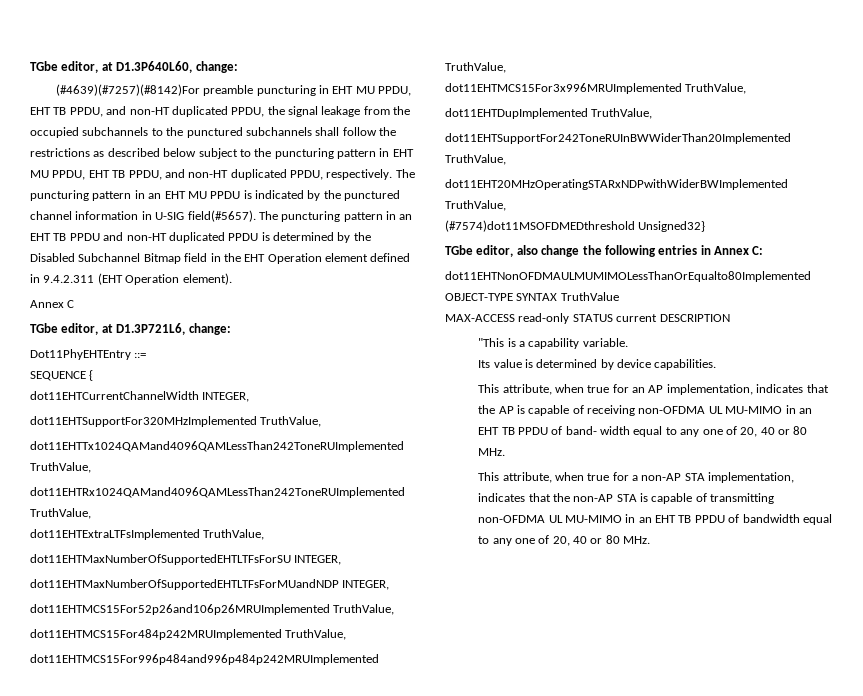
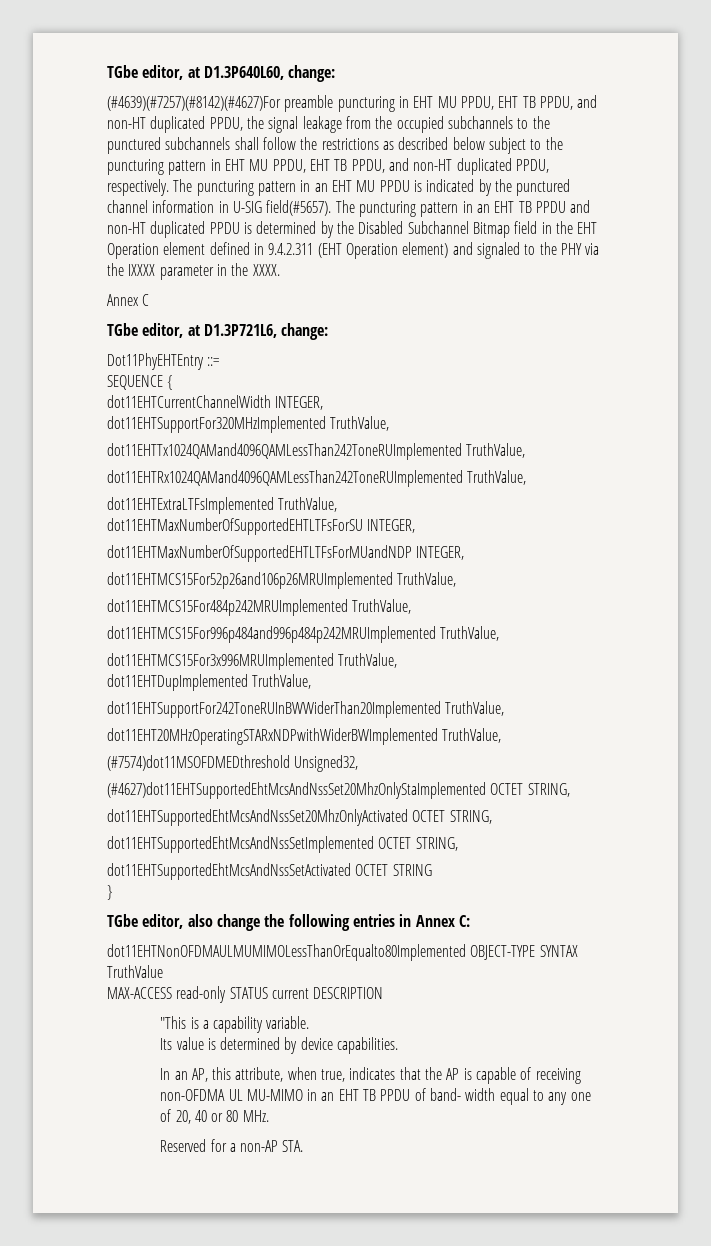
[55,84,200,96] (#4639)(#7257)(#8142)For -> [107,96,281,111] (#4639)(#7257)(#8142)(#4627)For
[182,273,232,285] element). -> [402,242,600,259] [107,263,280,280] element) and signaled to the PHY via the IXXXX parameter in the XXXX.
[638,221,706,232] Unsigned32} -> [294,755,359,772] [107,782,570,799] [107,809,492,826] [107,836,458,853] [107,863,432,880] [107,885,113,900] Unsigned32, // (#4627)dot11EHTSupportedEhtMcsAndNssSet20MhzOnlyStaImplemented OCTET STRING, // dot11EHTSupportedEhtMcsAndNssSet20MhzOnlyActivated OCTET STRING, // dot11EHTSupportedEhtMcsAndNssSetImplemented OCTET STRING, // dot11EHTSupportedEhtMcsAndNssSetActivated OCTET STRING // }
[478,384,753,395] This attribute, when true for an AP implementation, -> [160,1067,346,1082] In an AP, this attribute, when true,
[478,472,795,483] [478,493,775,504] [478,514,832,525] [478,535,651,546] This attribute, when true for a non-AP STA implementation, indicates that the non-AP STA is capable of transmitting non-OFDMA UL MU-MIMO in an EHT TB PPDU of bandwidth equal to any one of 20, 40 or 80 MHz. -> [160,1139,304,1152] Reserved for a non-AP STA.

